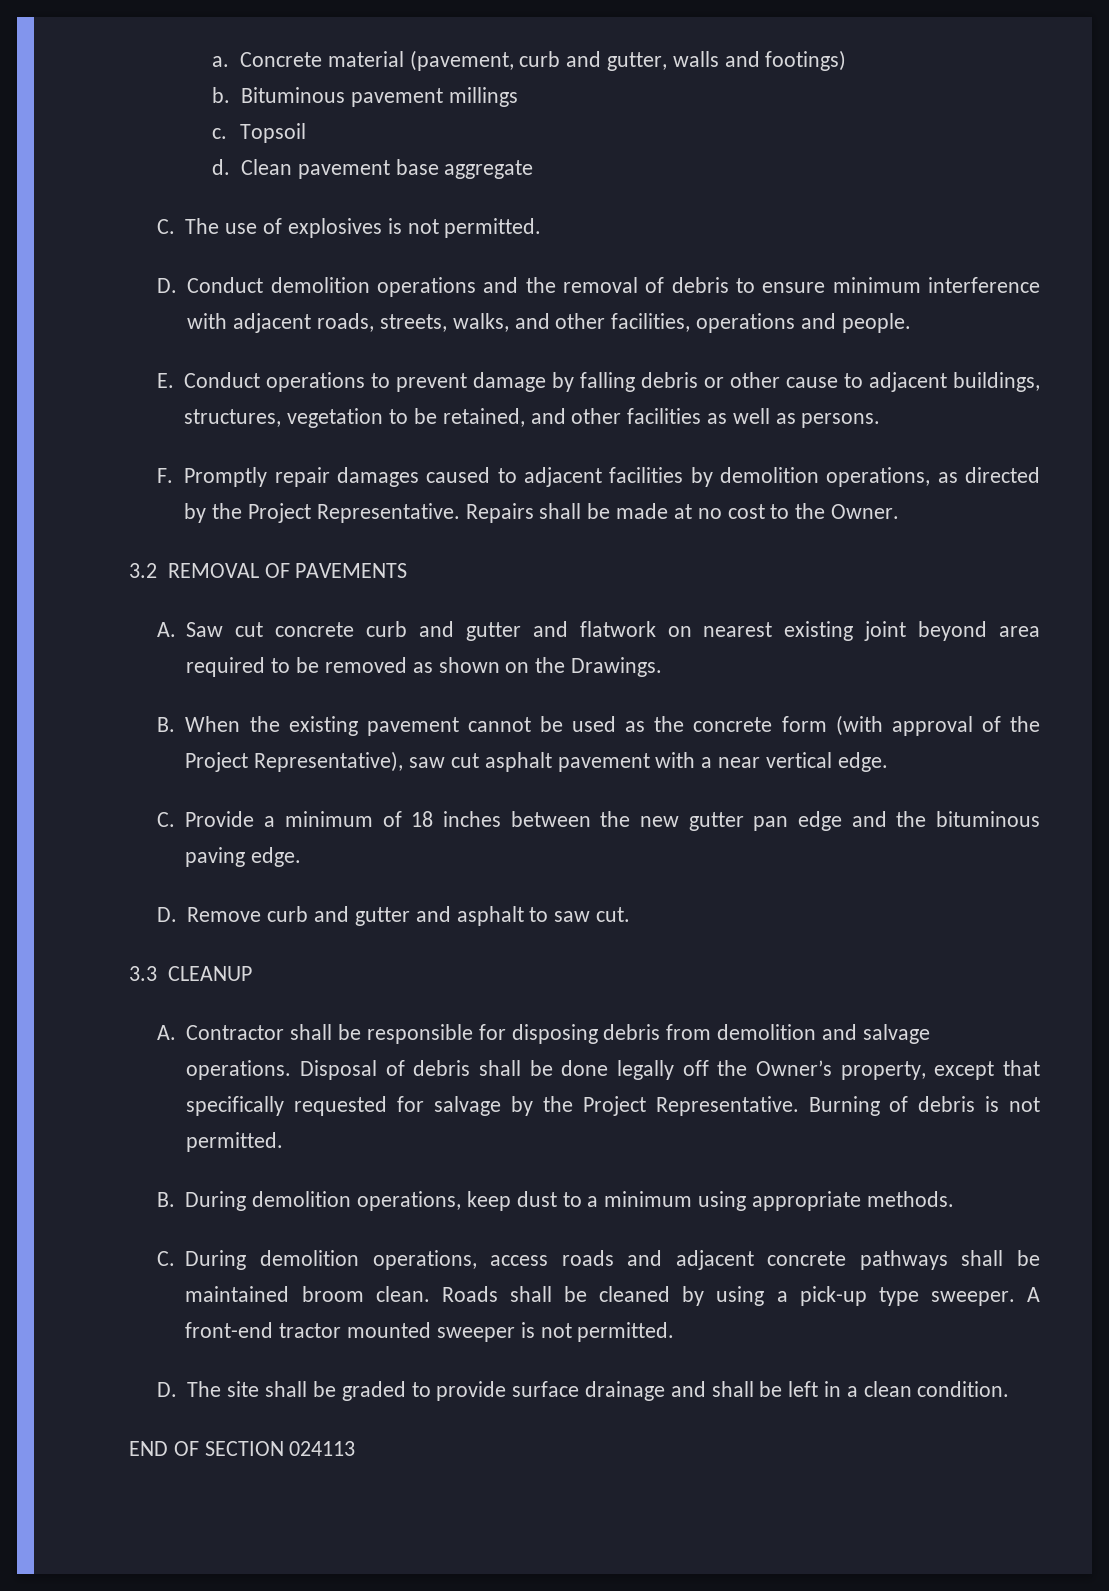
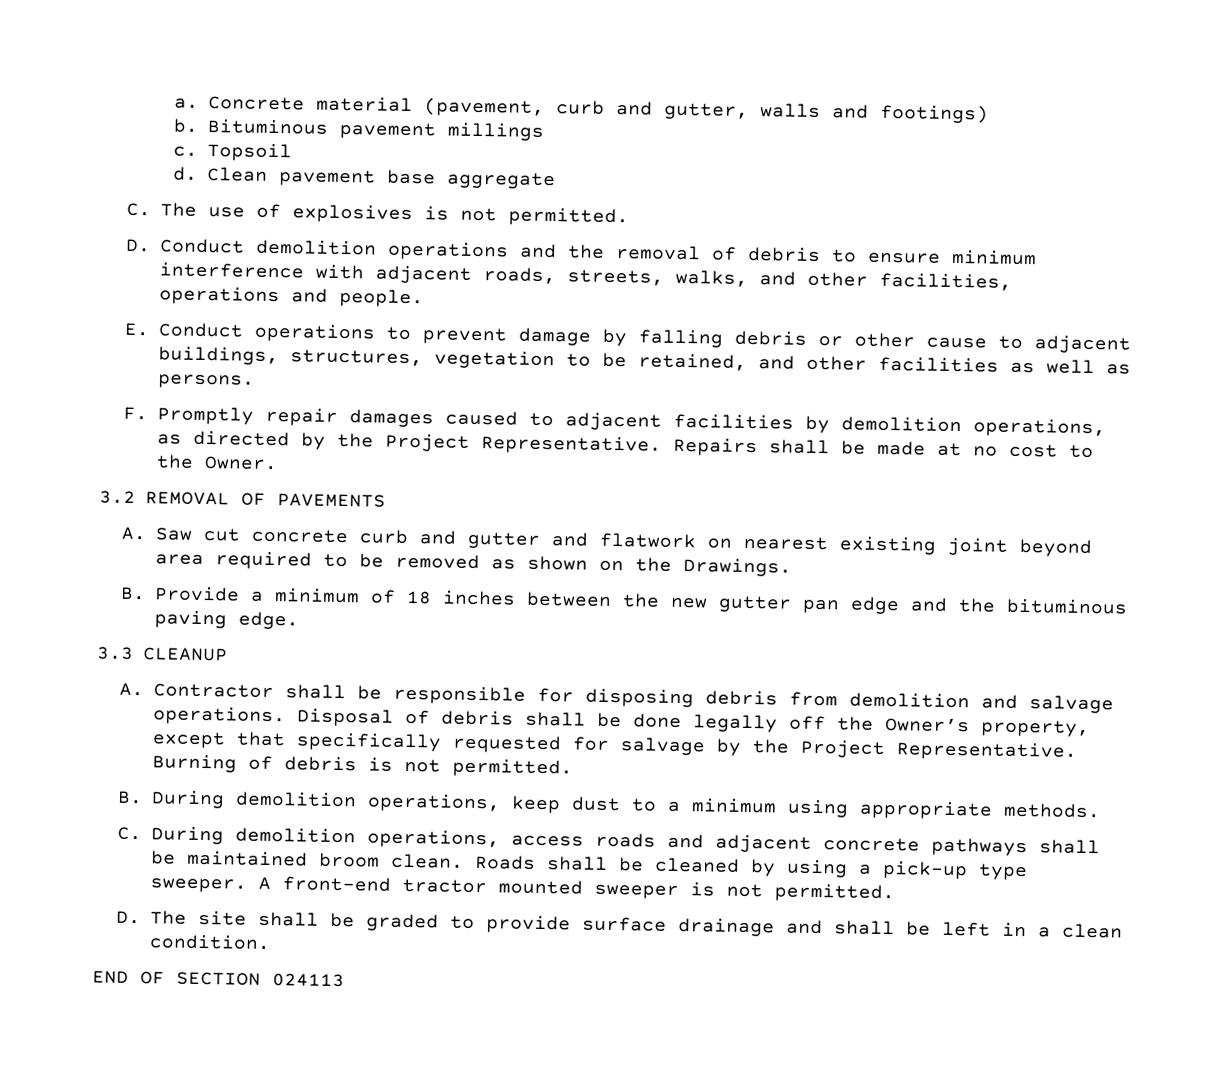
[185,715,1040,736] [185,751,888,772] [156,812,175,827] When the existing pavement cannot be used as the concrete form (with approval of the Project Representative), saw cut asphalt pavement with a near vertical edge. // C. -> (146, 593) none
[156,906,630,926] // D. Remove curb and gutter and asphalt to saw cut. -> (299, 620) none

